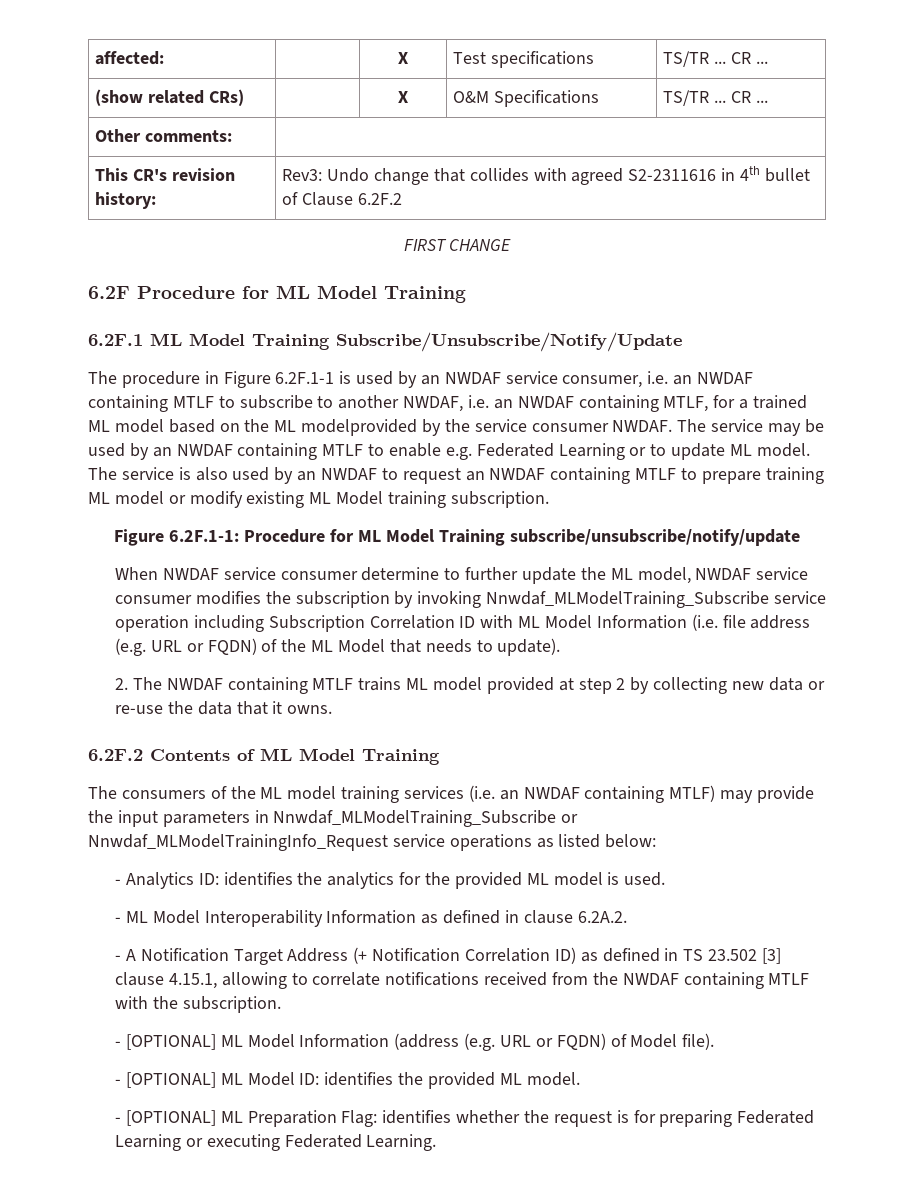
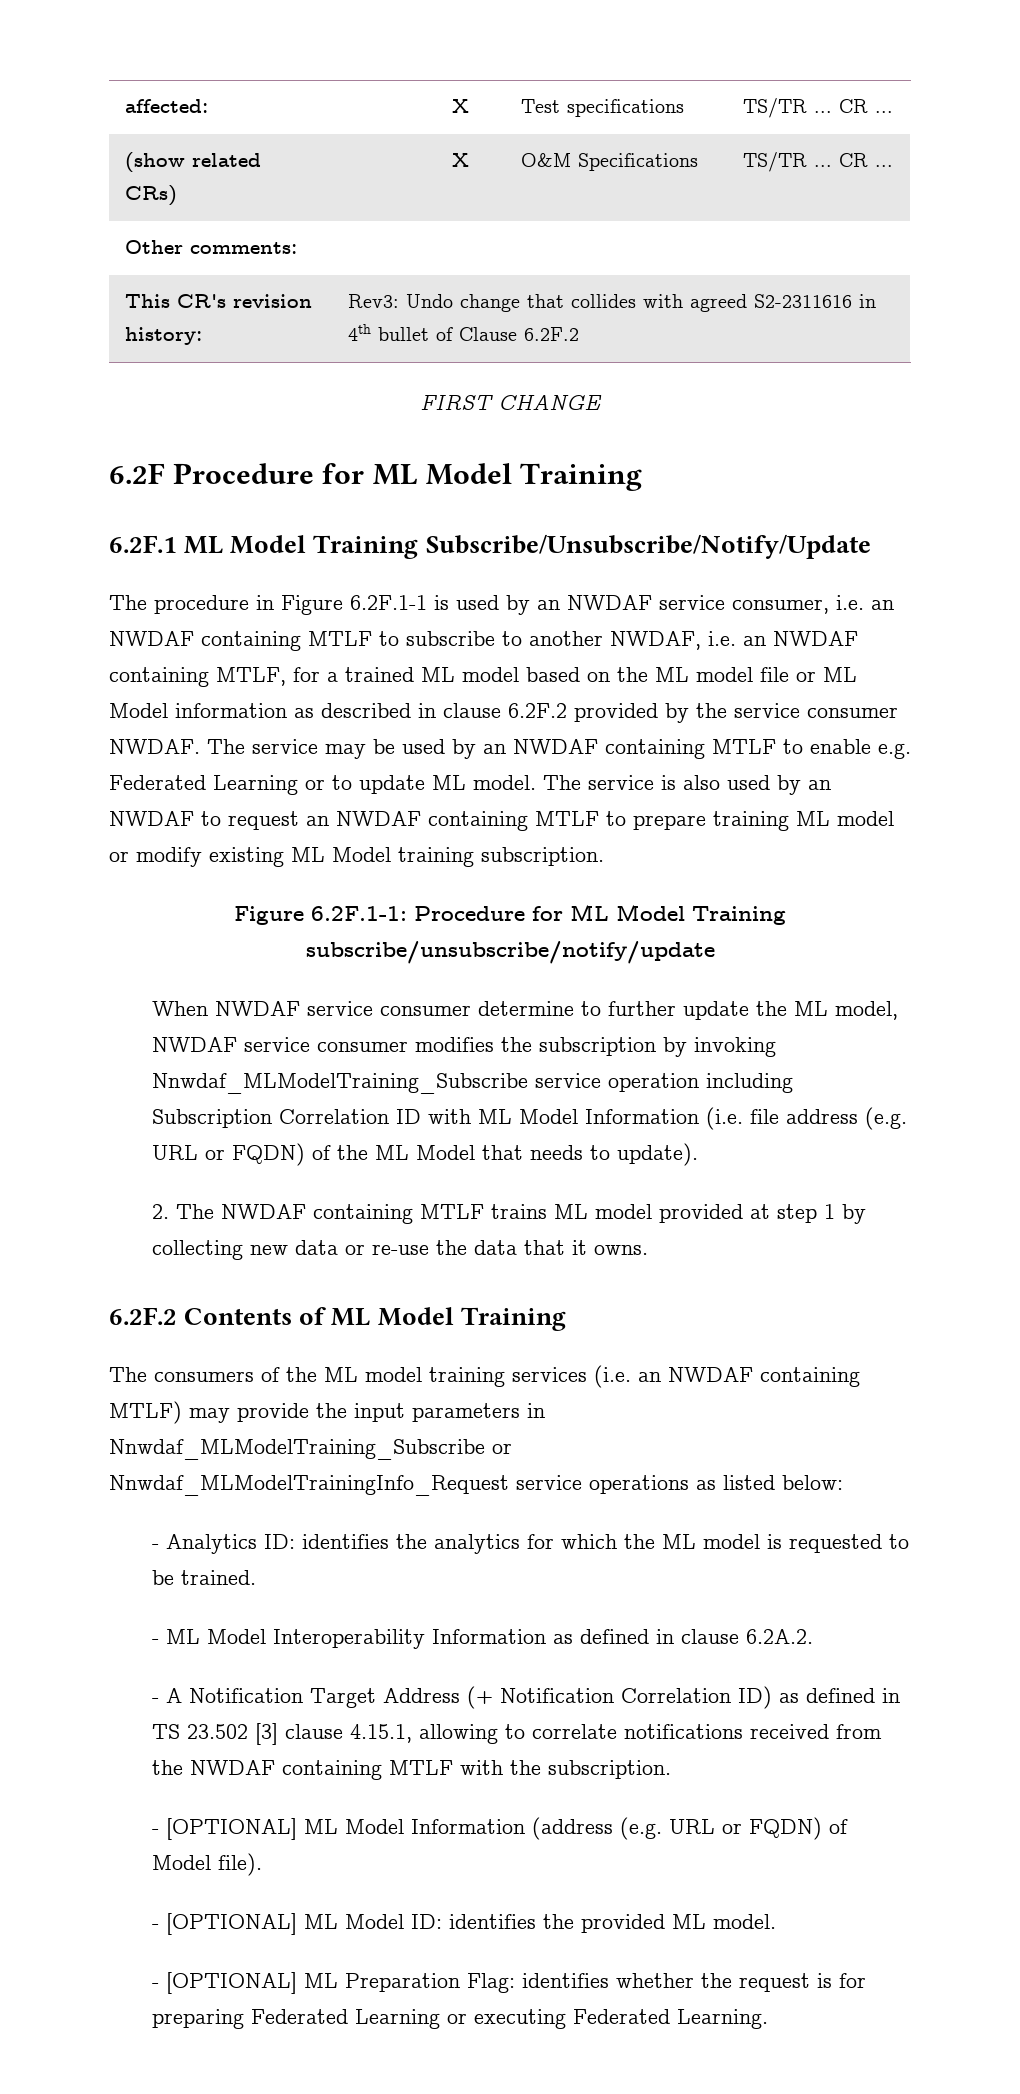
[301,419,418,436] modelprovided -> [696,667,857,682] [109,703,658,722] model file or ML Model information as described in clause 6.2F.2 provided
[616,678,626,690] 2 -> [823,1204,835,1219] 1
[424,872,522,889] the provided -> [560,1534,655,1549] which the
[624,872,666,886] used. -> [788,1534,909,1553] [151,1570,256,1585] requested to be trained.

